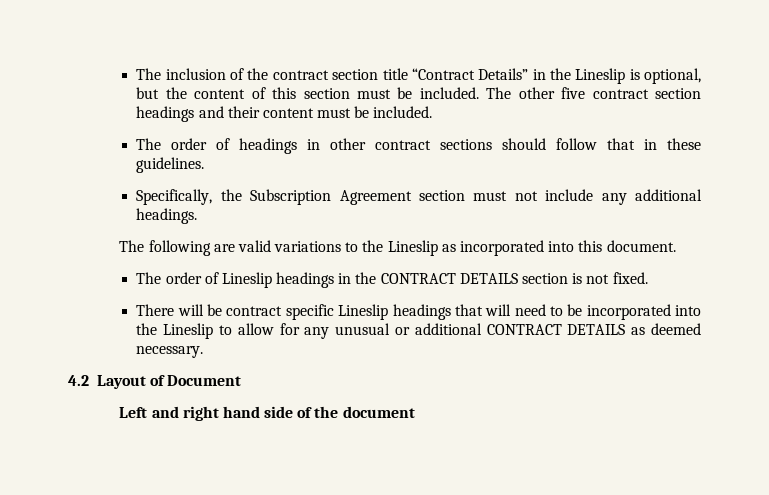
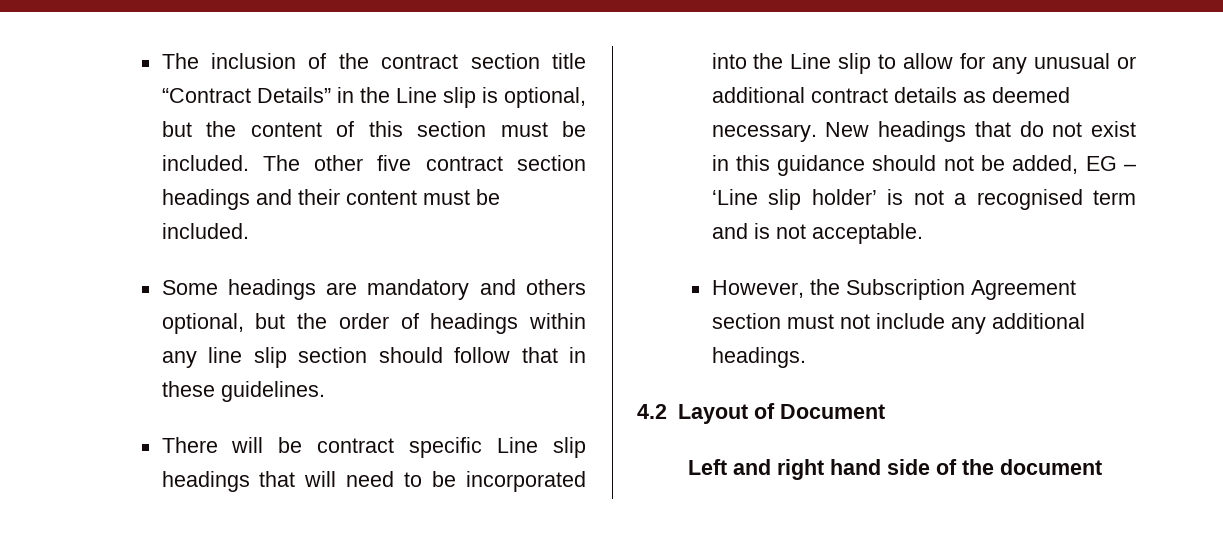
[575,68,626,84] Lineslip -> [395,87,476,108] Line slip
[136,138,493,154] The order of headings in other contract sections -> [161,279,586,300] [161,313,586,334] [161,347,368,368] Some headings are mandatory and others optional, but the order of headings within any line slip section
[136,189,213,205] Specifically, -> [161,437,586,458] [161,471,586,492] [711,53,1136,74] [711,87,1070,103] [711,121,1136,142] [711,155,1136,176] [711,189,1136,210] [711,223,923,244] [711,280,804,298] There will be contract specific Line slip headings that will need to be incorporated into the Line slip to allow for any unusual or additional contract details as deemed necessary. New headings that do not exist in this guidance should not be added, EG – ‘Line slip holder’ is not a recognised term and is not acceptable. // However,
[119,240,676,256] [136,272,648,288] [136,304,702,320] [136,323,702,339] [136,346,204,358] // The following are valid variations to the Lineslip as incorporated into this document. // The order of Lineslip headings in the CONTRACT DETAILS section is not fixed. // There will be contract specific Lineslip headings that will need to be incorporated into the Lineslip to allow for any unusual or additional CONTRACT DETAILS as deemed necessary. -> (806, 357) none

